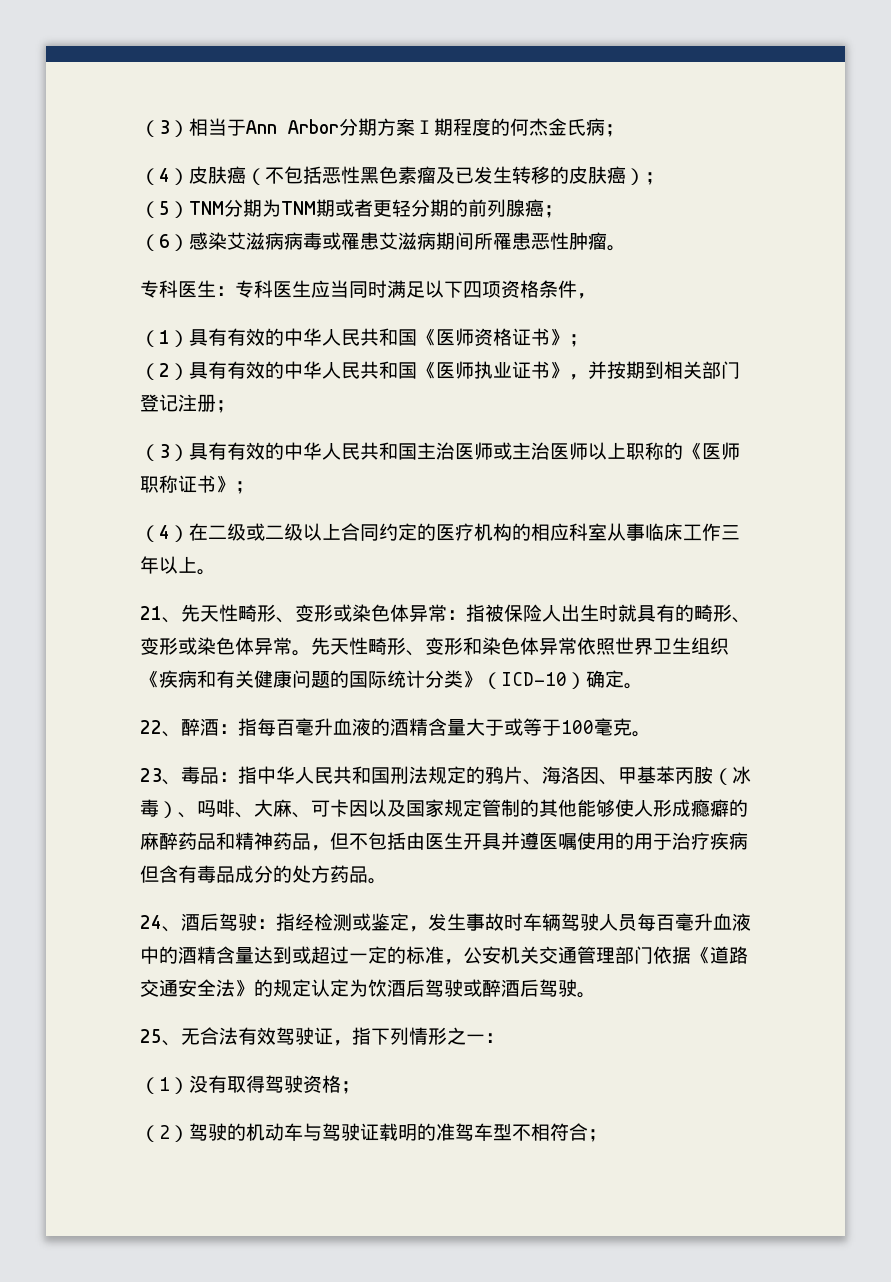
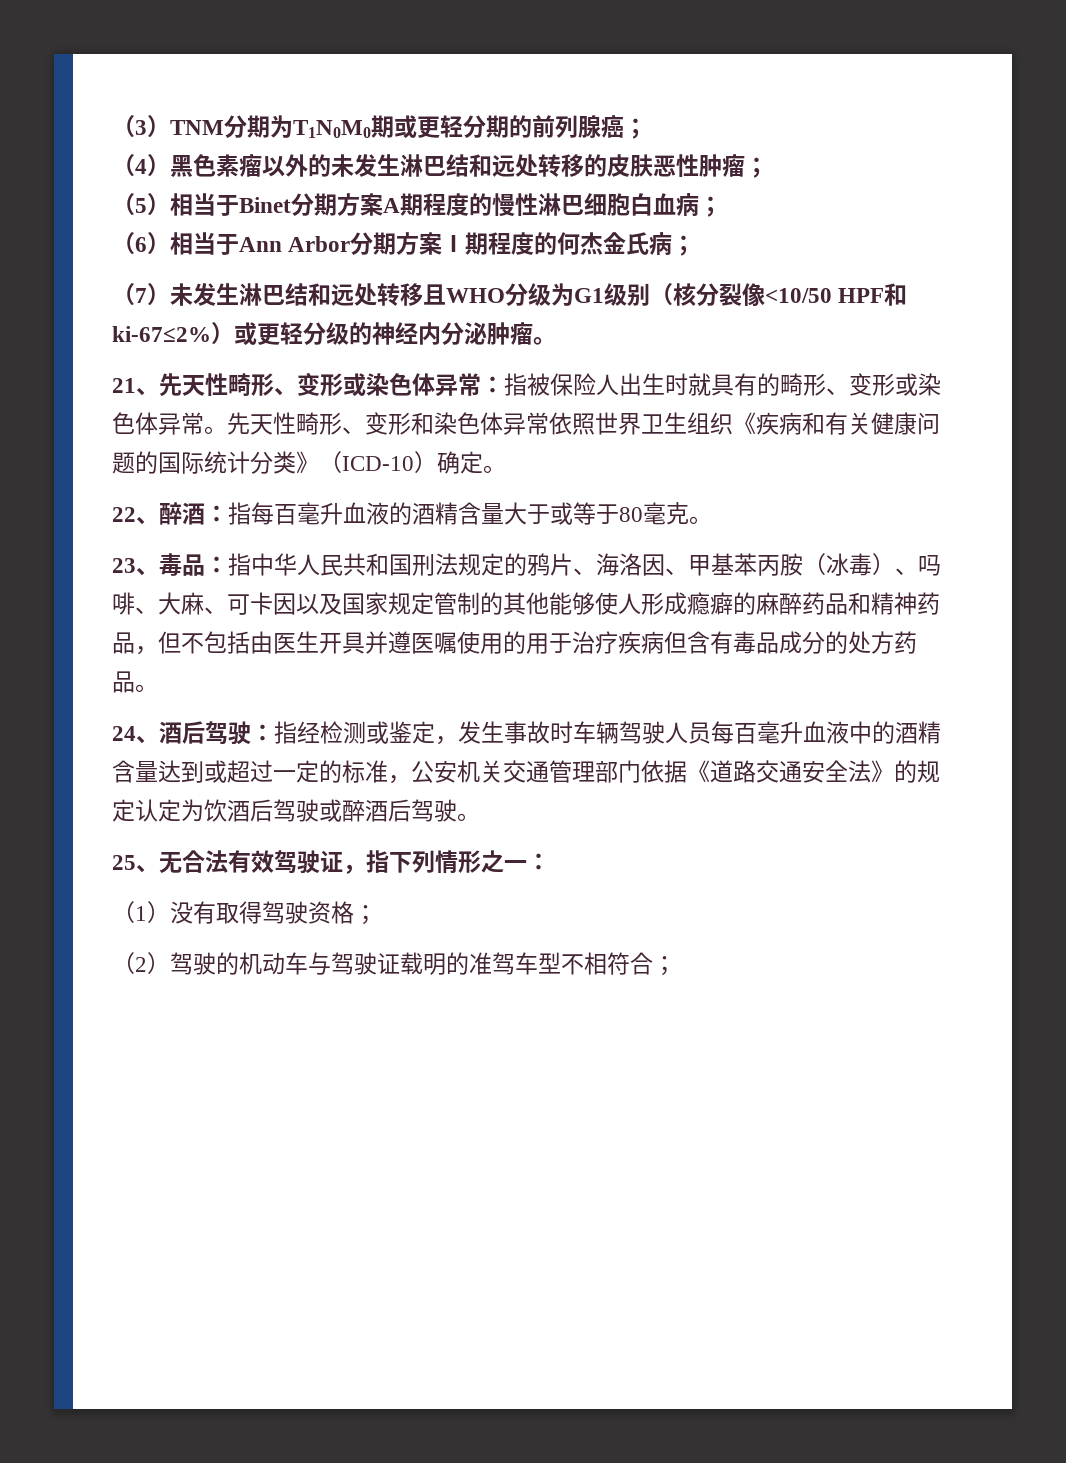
[140,120,189,137] （3） -> [112,115,647,139] [112,154,768,178] [112,193,722,217] [112,232,170,255] （3）TNM分期为T1N0M0期或更轻分期的前列腺癌； // （4）黑色素瘤以外的未发生淋巴结和远处转移的皮肤恶性肿瘤； // （5）相当于Binet分期方案A期程度的慢性淋巴细胞白血病； // （6）
[159,166,664,185] [140,199,563,218] [140,232,626,251] [140,280,596,299] [140,328,588,347] [140,361,740,380] [140,394,235,413] [140,442,740,461] [140,475,254,494] [140,523,740,542] [140,556,197,574] 4）皮肤癌（不包括恶性黑色素瘤及已发生转移的皮肤癌）； // （5）TNM分期为TNM期或者更轻分期的前列腺癌； // （6）感染艾滋病病毒或罹患艾滋病期间所罹患恶性肿瘤。 // 专科医生：专科医生应当同时满足以下四项资格条件， // （1）具有有效的中华人民共和国《医师资格证书》； // （2）具有有效的中华人民共和国《医师执业证书》，并按期到相关部门登记注册； // （3）具有有效的中华人民共和国主治医师或主治医师以上职称的《医师职称证书》； // （4）在二级或二级以上合同约定的医疗机构的相应科室从事临床工作三年以上 -> [135,283,908,306] [112,322,533,346] 7）未发生淋巴结和远处转移且WHO分级为G1级别（核分裂像<10/50 HPF和ki-67≤2%）或更轻分级的神经内分泌肿瘤
[561,720,594,734] 100 -> [619,507,643,522] 80

